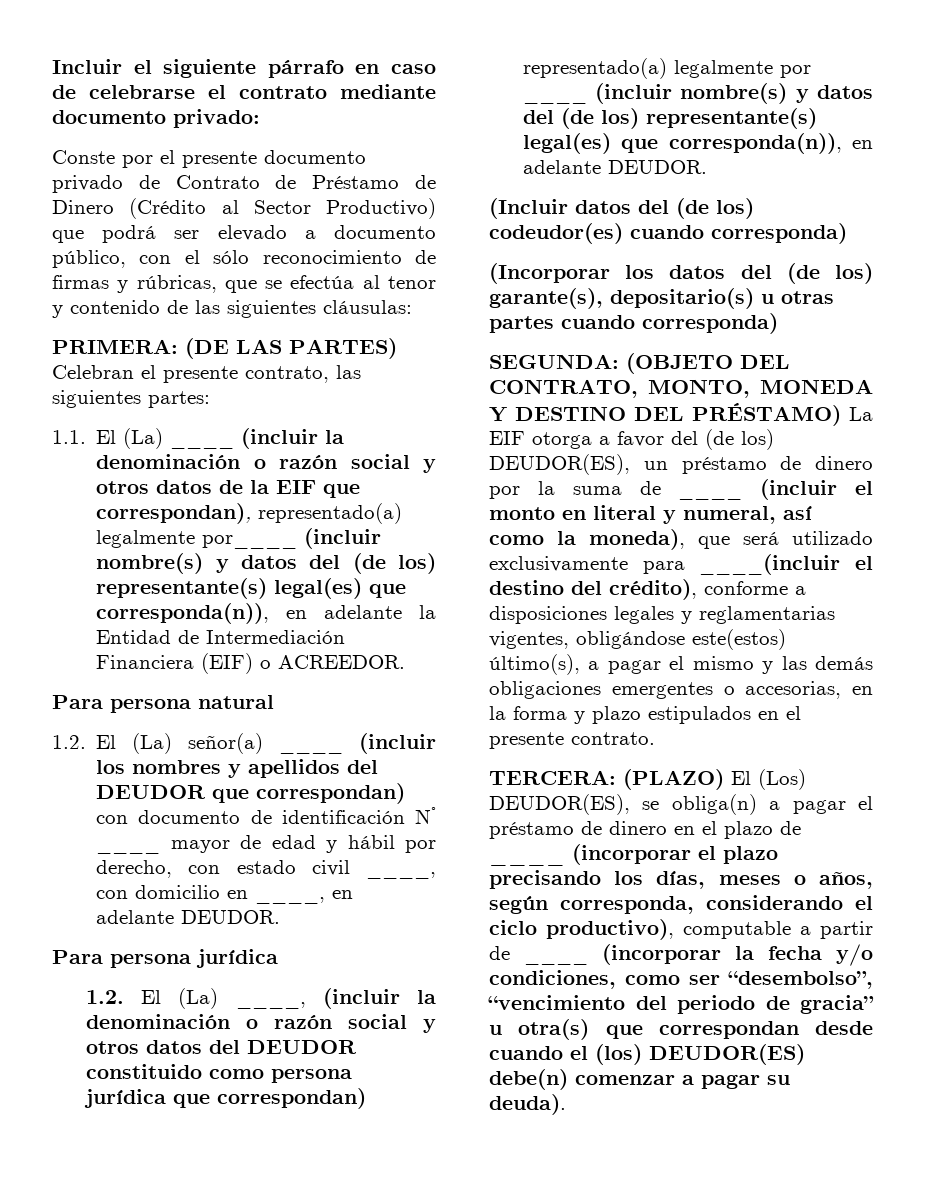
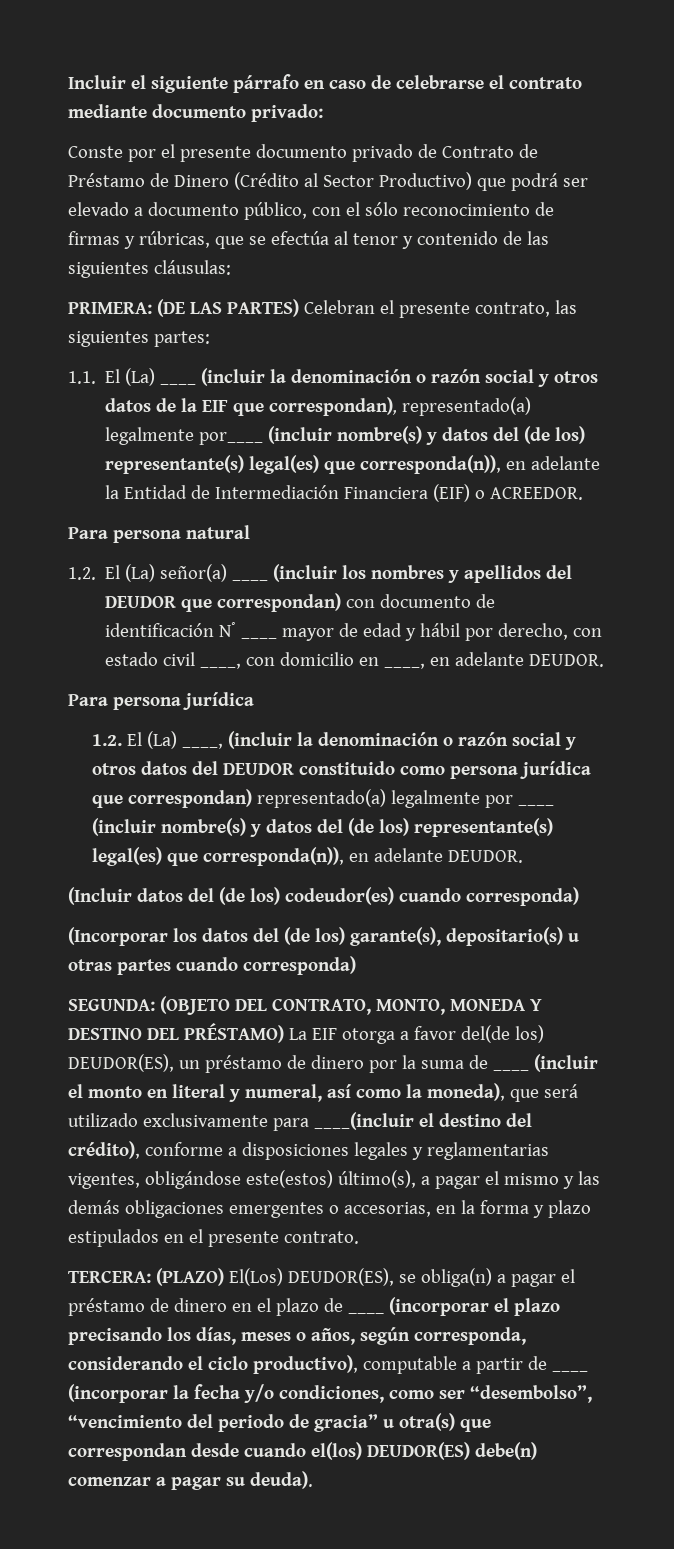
[671,429,734,450] del (de -> [460,1025,510,1043] del(de
[731,769,806,790] El (Los) -> [228,1268,283,1286] El(Los)
[570,1044,642,1065] el (los) -> [310,1442,362,1460] el(los)

